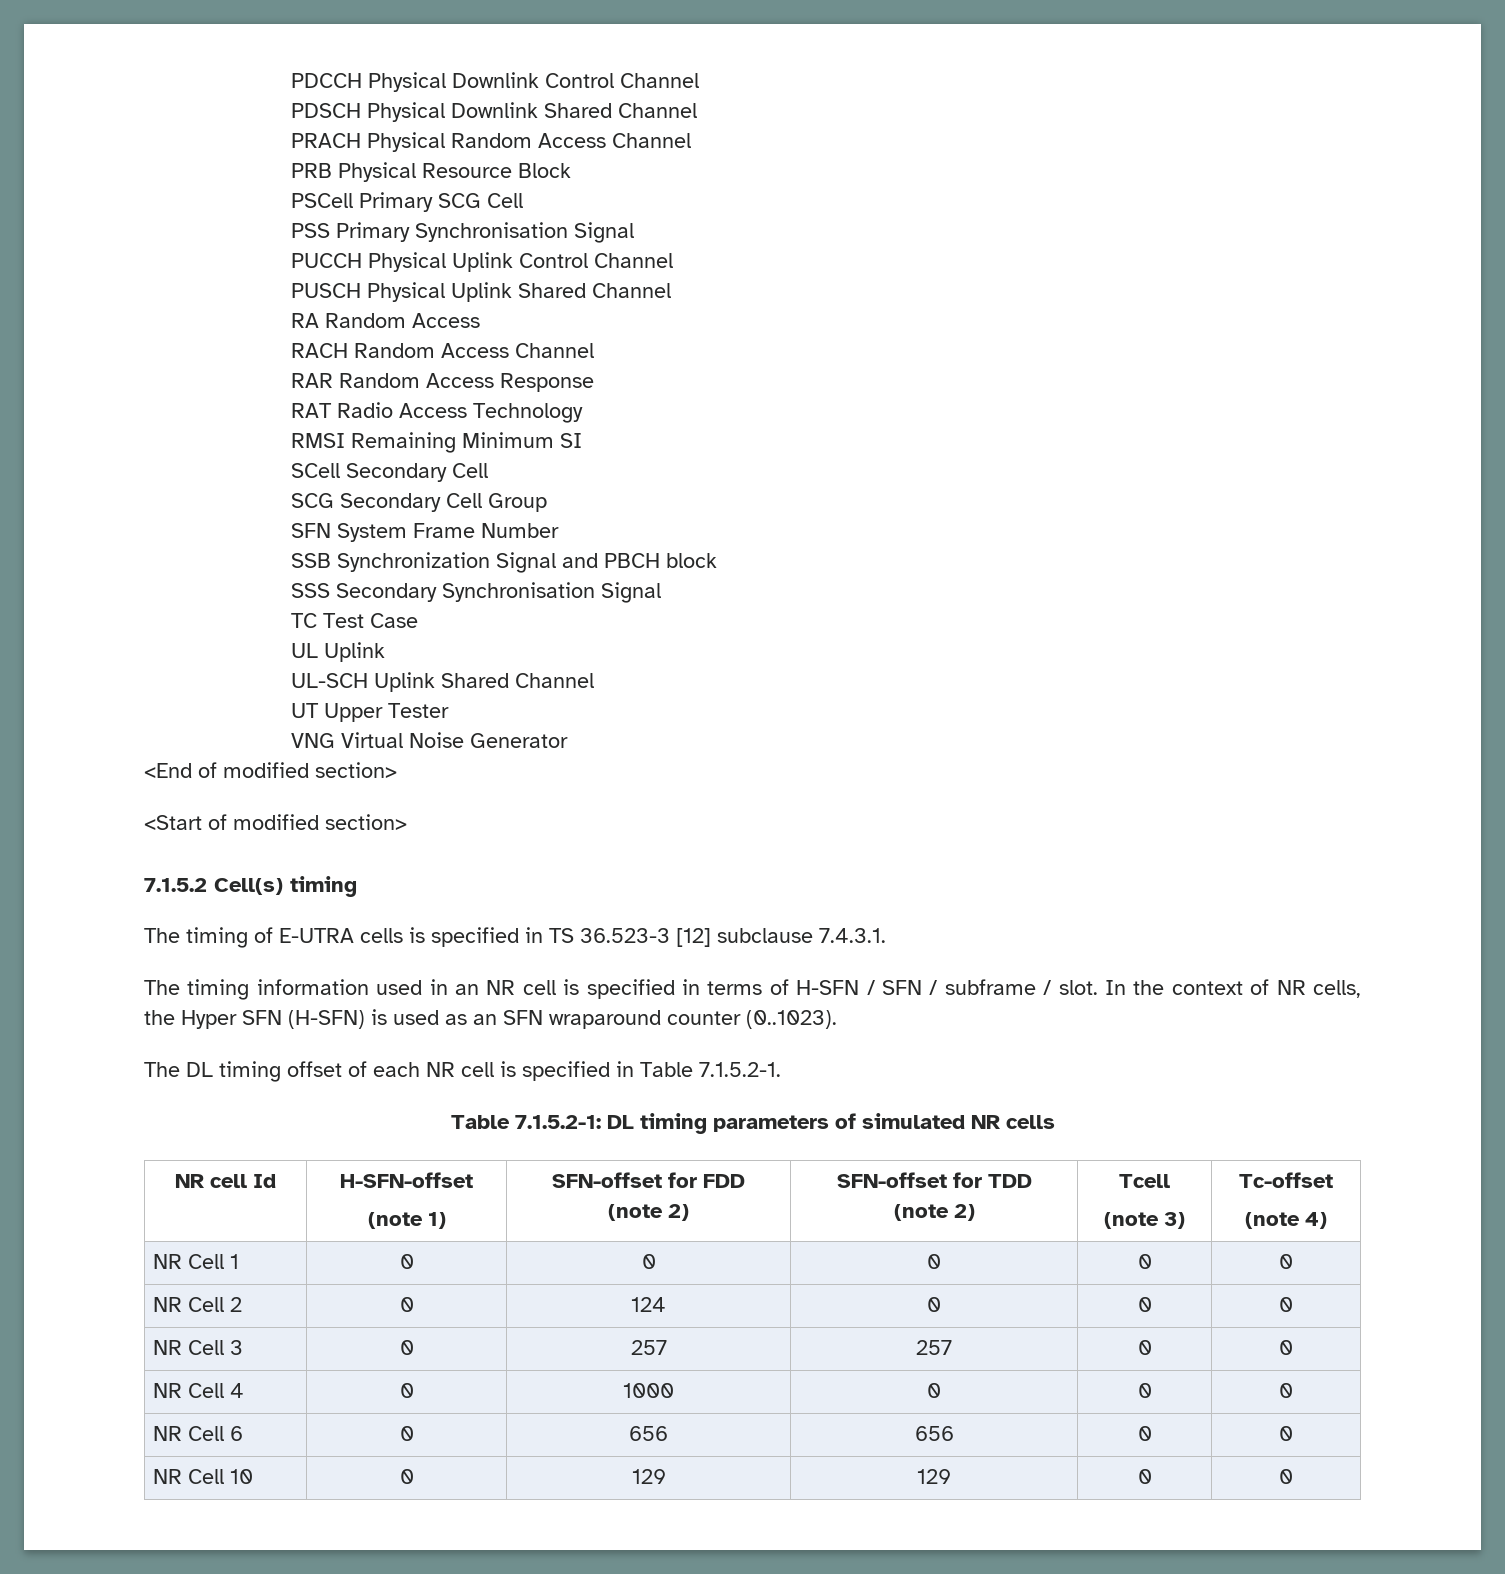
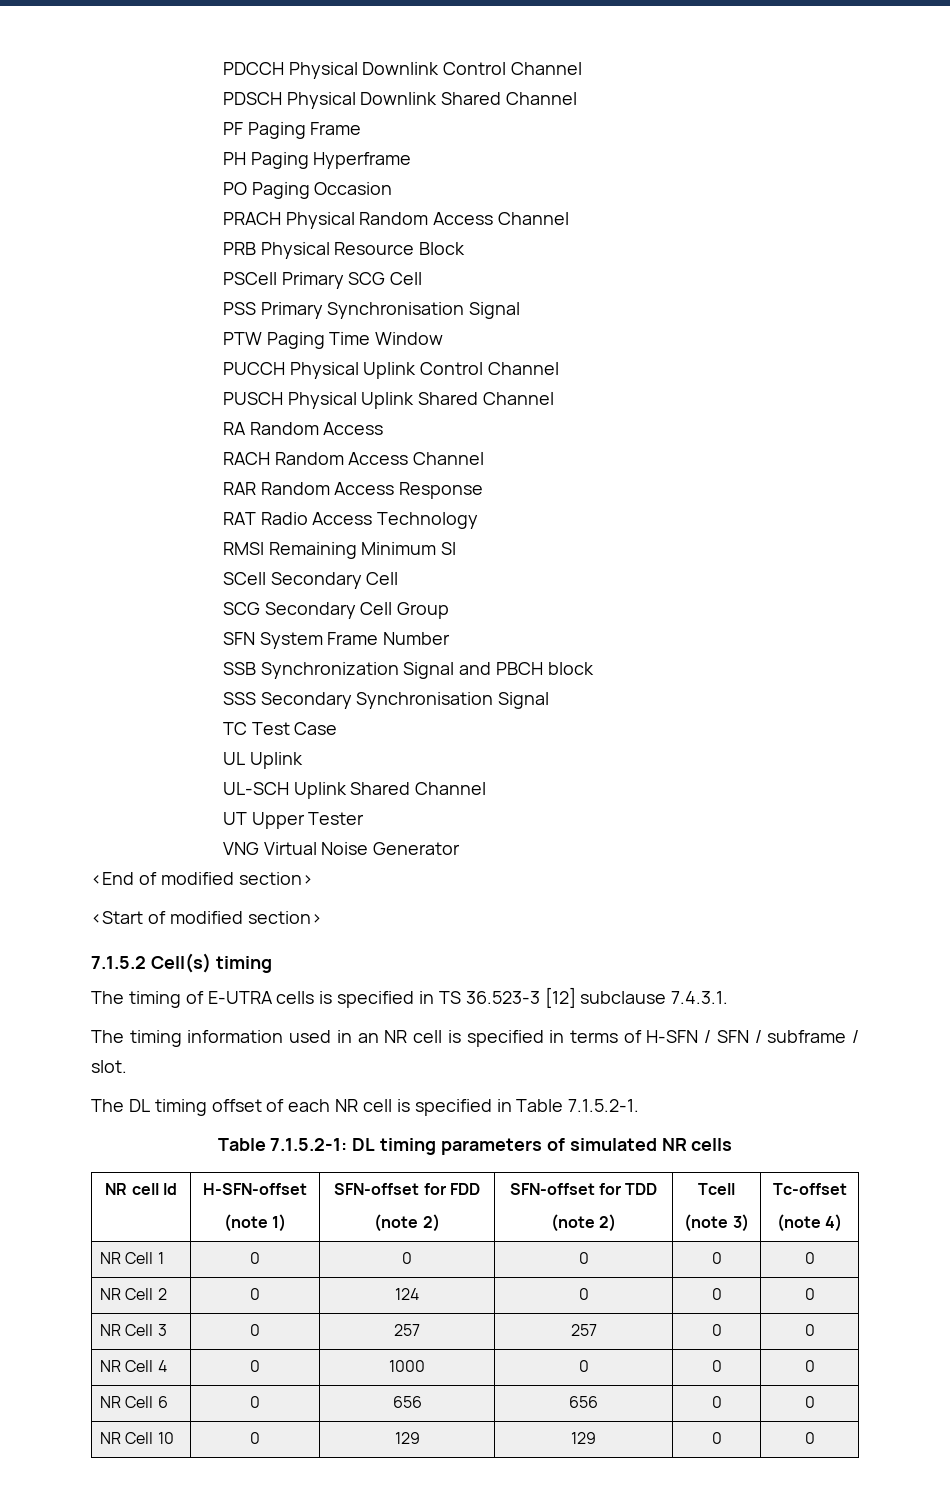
(697, 110) none -> [222,122,362,139] [222,152,412,169] [222,182,393,199] // PF Paging Frame // PH Paging Hyperframe // PO Paging Occasion
(634, 232) none -> [222,332,444,349] // PTW Paging Time Window
[1104,979,1361,998] [144,1009,837,1029] In the context of NR cells, the Hyper SFN (H-SFN) is used as an SFN wraparound counter (0..1023). -> (127, 1066) none

